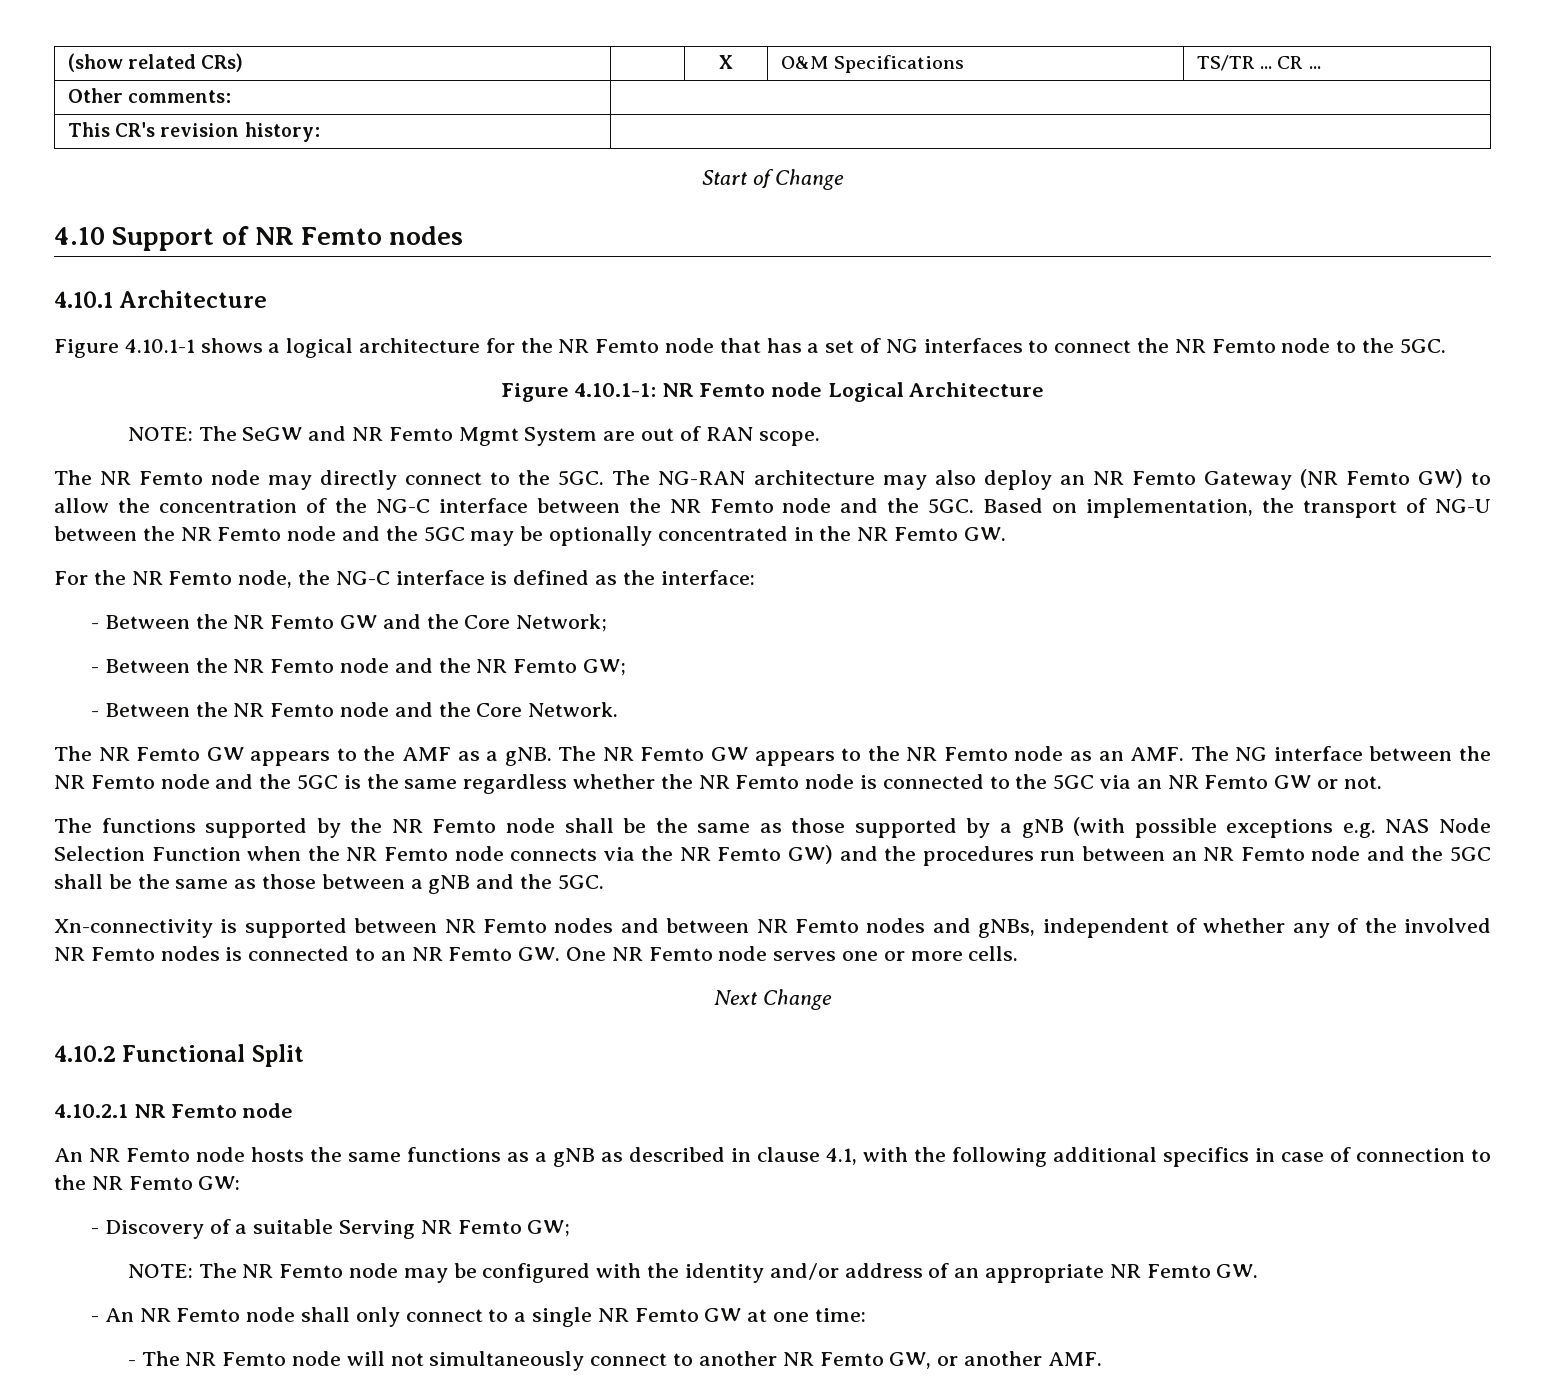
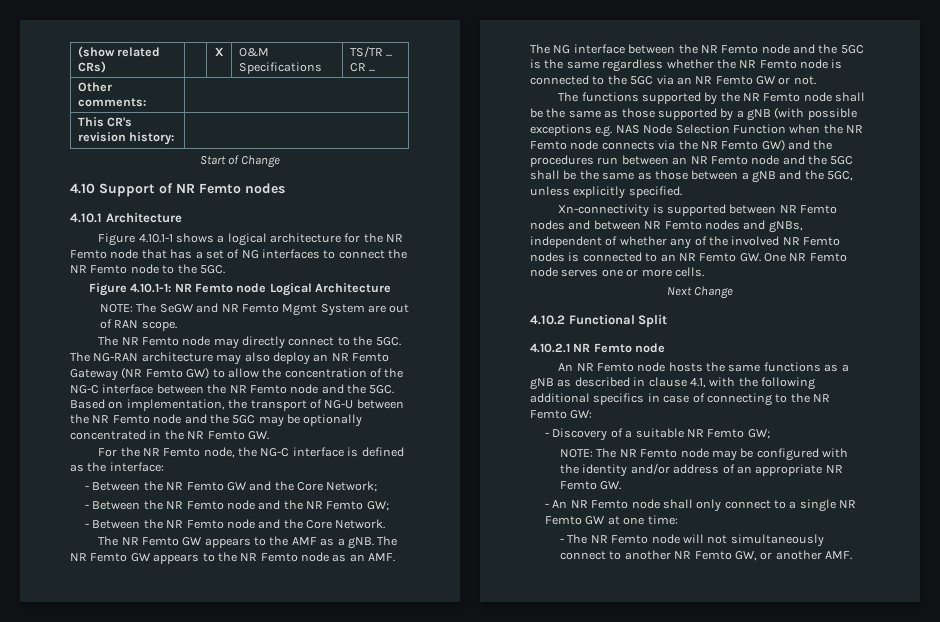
[557,874,604,890] 5GC. -> [827,171,854,181] [530,186,682,199] 5GC, unless explicitly specified.
[1355,1148,1465,1162] connection -> [706,393,772,406] connecting
[338,1220,415,1239] Serving -> (684, 433) none

